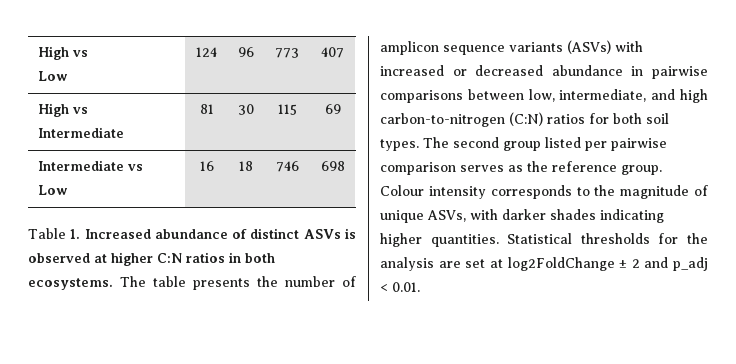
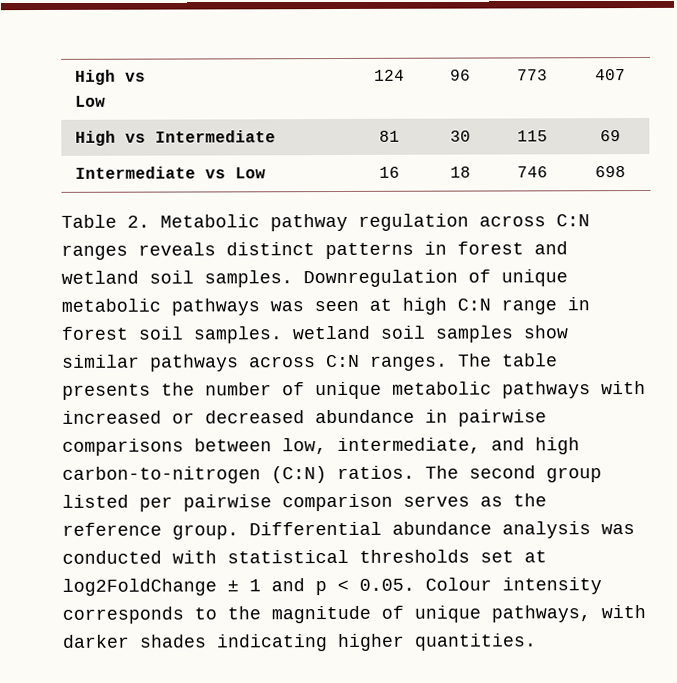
[70,228,356,239] [28,252,275,266] [28,278,113,290] 1. Increased abundance of distinct ASVs is observed at higher C:N ratios in both ecosystems. -> [127,213,590,232] [61,241,568,260] [61,269,568,288] [61,297,590,316] [61,325,568,344] [62,354,448,372] 2. Metabolic pathway regulation across C:N ranges reveals distinct patterns in forest and wetland soil samples. Downregulation of unique metabolic pathways was seen at high C:N range in forest soil samples. wetland soil samples show similar pathways across C:N ranges.
[380,40,611,55] amplicon sequence variants (ASVs) -> [315,381,591,400] unique metabolic pathways
[547,113,669,124] [380,139,419,151] ratios for both soil types. -> [337,465,415,480] ratios.
(662, 170) none -> [249,521,635,539] [62,549,547,564] [62,578,415,596] Differential abundance analysis was conducted with statistical thresholds set at log2FoldChange ± 1 and p < 0.05.
[427,210,466,222] ASVs, -> [491,605,591,623] pathways,
[507,233,708,244] [380,257,708,271] [380,282,420,292] Statistical thresholds for the analysis are set at log2FoldChange ± 2 and p_adj < 0.01. -> (537, 642) none

